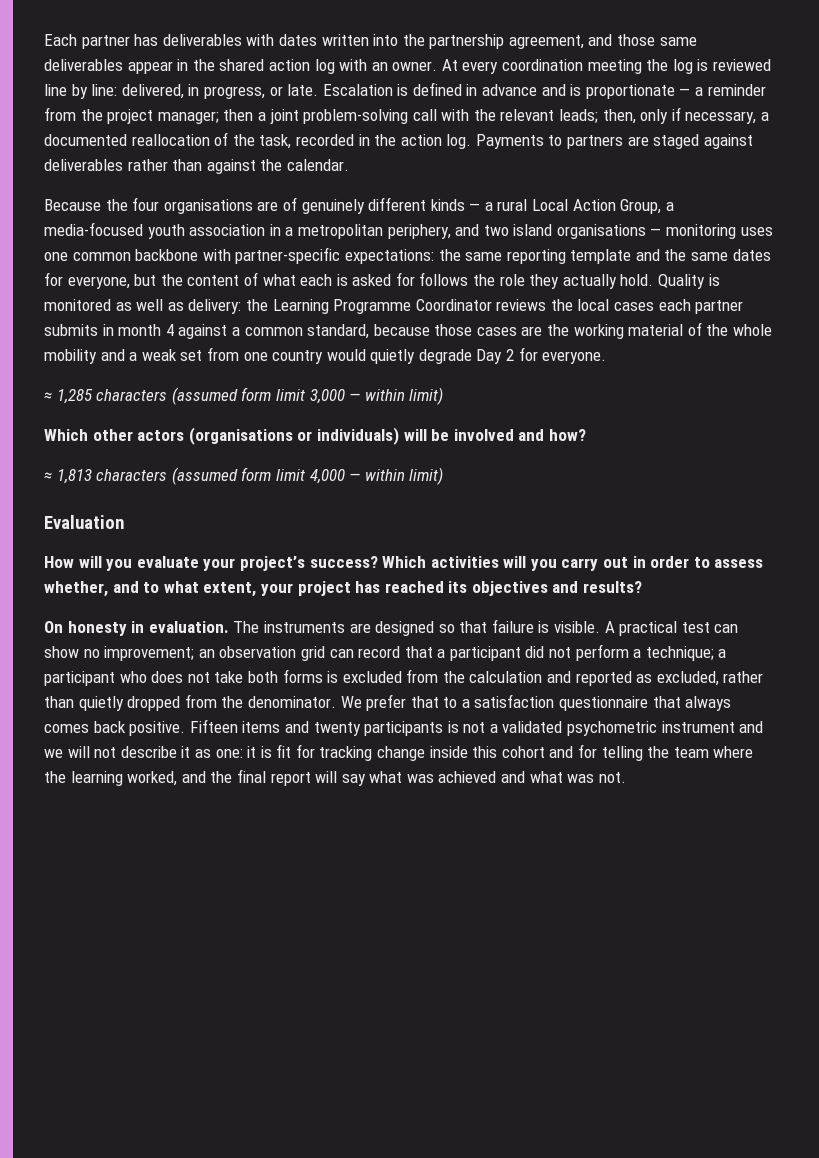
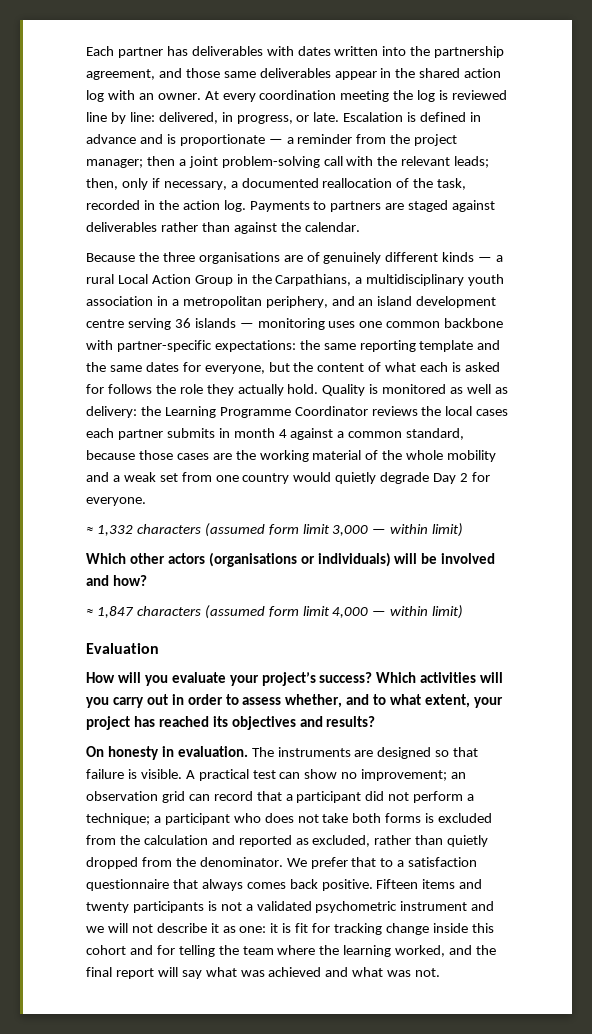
[132,197,160,211] four -> [162,252,195,262] three
[620,199,674,214] [44,222,143,236] Group, a media-focused -> [194,274,465,286] Group in the Carpathians, a multidisciplinary
[483,224,646,239] two island organisations -> [358,296,497,308] [86,318,236,330] an island development centre serving 36 islands
[56,389,93,404] 1,285 -> [96,525,133,536] 1,332
[56,469,92,484] 1,813 -> [96,606,134,618] 1,847

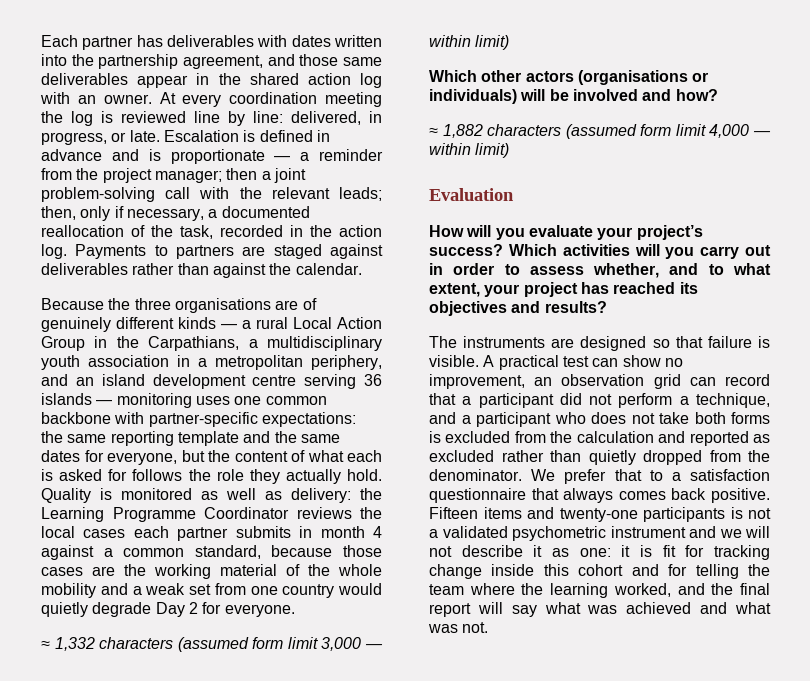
[96,606,134,618] 1,847 -> [442,124,483,138] 1,882
[86,746,248,760] On honesty in evaluation. -> (607, 307) none
[361,769,448,781] improvement; -> [429,374,525,389] improvement,
[86,813,150,825] technique; -> [696,393,770,408] [429,412,456,424] technique, and
[312,835,371,847] excluded, -> [429,450,494,462] excluded
[86,902,129,913] twenty -> [559,508,638,522] twenty-one

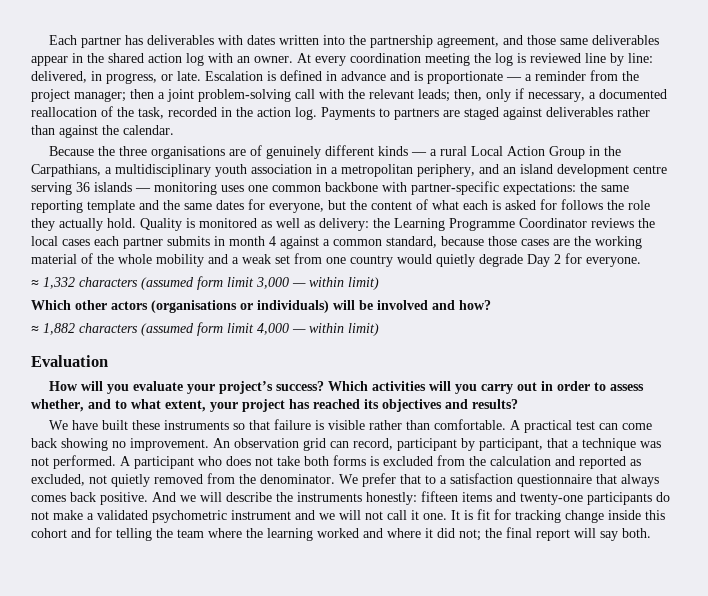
[429,336,770,351] [429,355,683,370] [429,374,770,389] [429,393,770,408] [429,412,471,424] The instruments are designed so that failure is visible. A practical test can show no improvement, an observation grid can record that a participant did not perform a technique, and a -> [49,419,653,433] [31,438,661,451] [31,455,131,469] We have built these instruments so that failure is visible rather than comfortable. A practical test can come back showing no improvement. An observation grid can record, participant by participant, that a technique was not performed. A
[429,450,702,465] excluded rather than quietly dropped -> [31,474,203,487] excluded, not quietly removed
[429,507,478,519] Fifteen -> [152,491,458,505] And we will describe the instruments honestly: fifteen
[730,507,771,519] is not -> [656,492,670,502] [31,510,83,520] do not make
[461,545,631,557] describe it as one: it -> [387,510,460,520] call it one. It
[613,583,705,597] worked, and -> [317,528,481,541] worked and where it did not;
[544,602,771,614] [428,622,489,633] what was achieved and what was not. -> [622,528,651,538] both.

